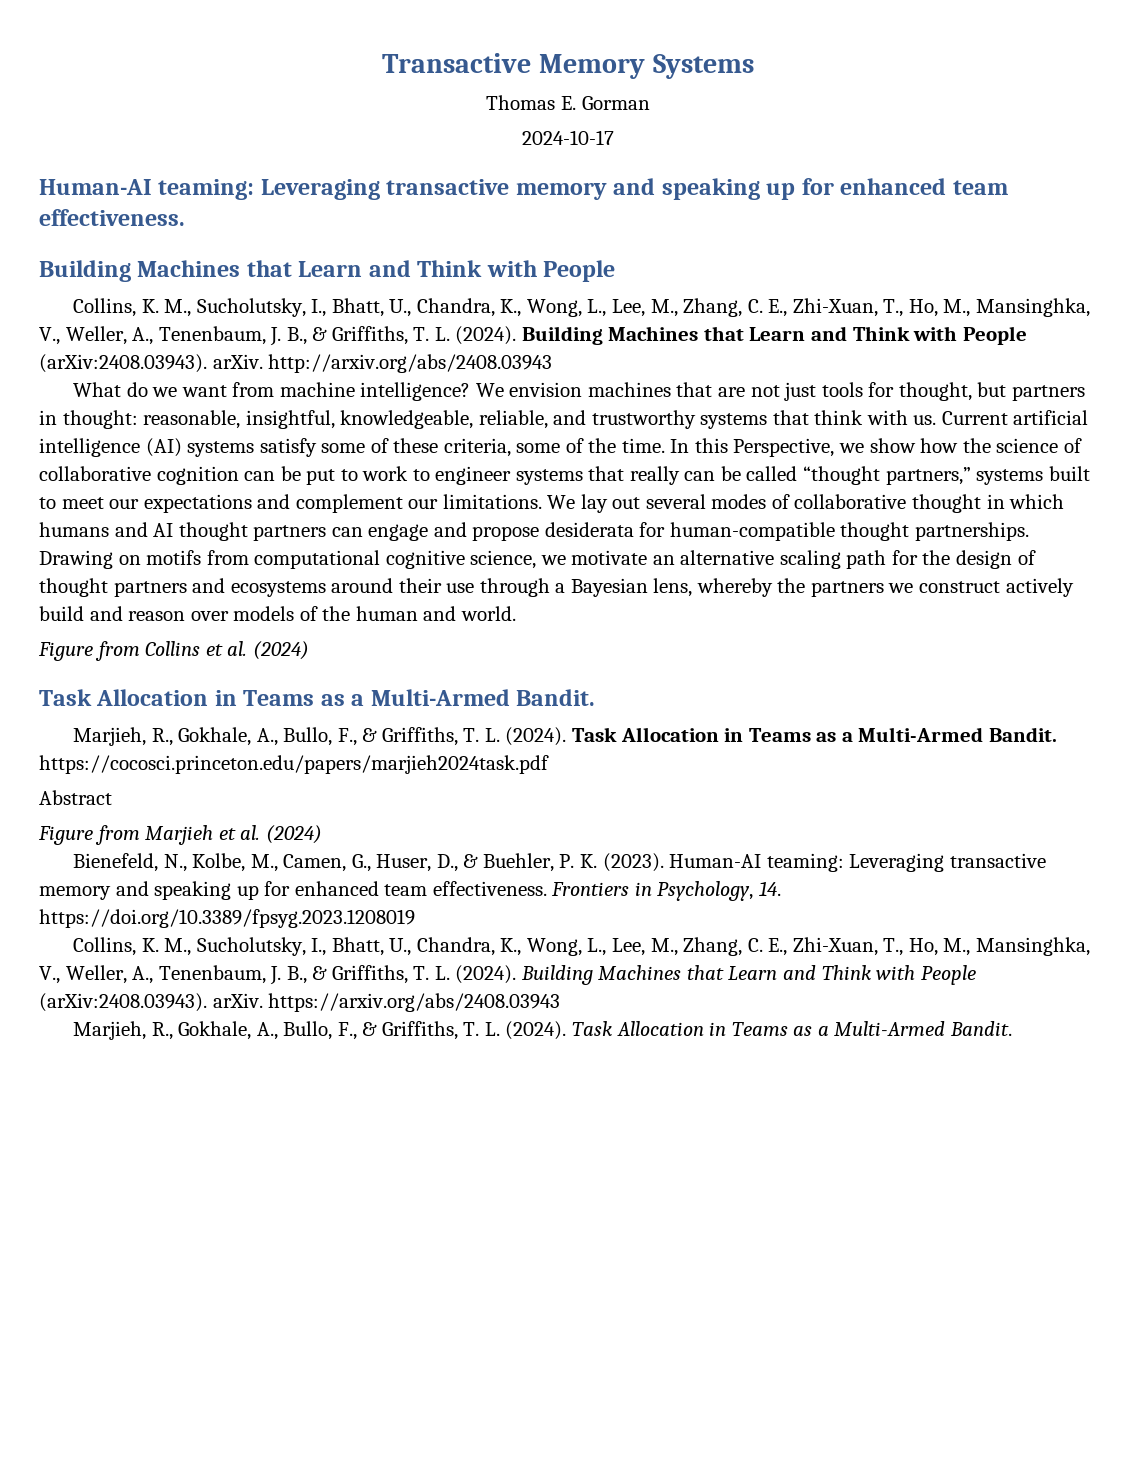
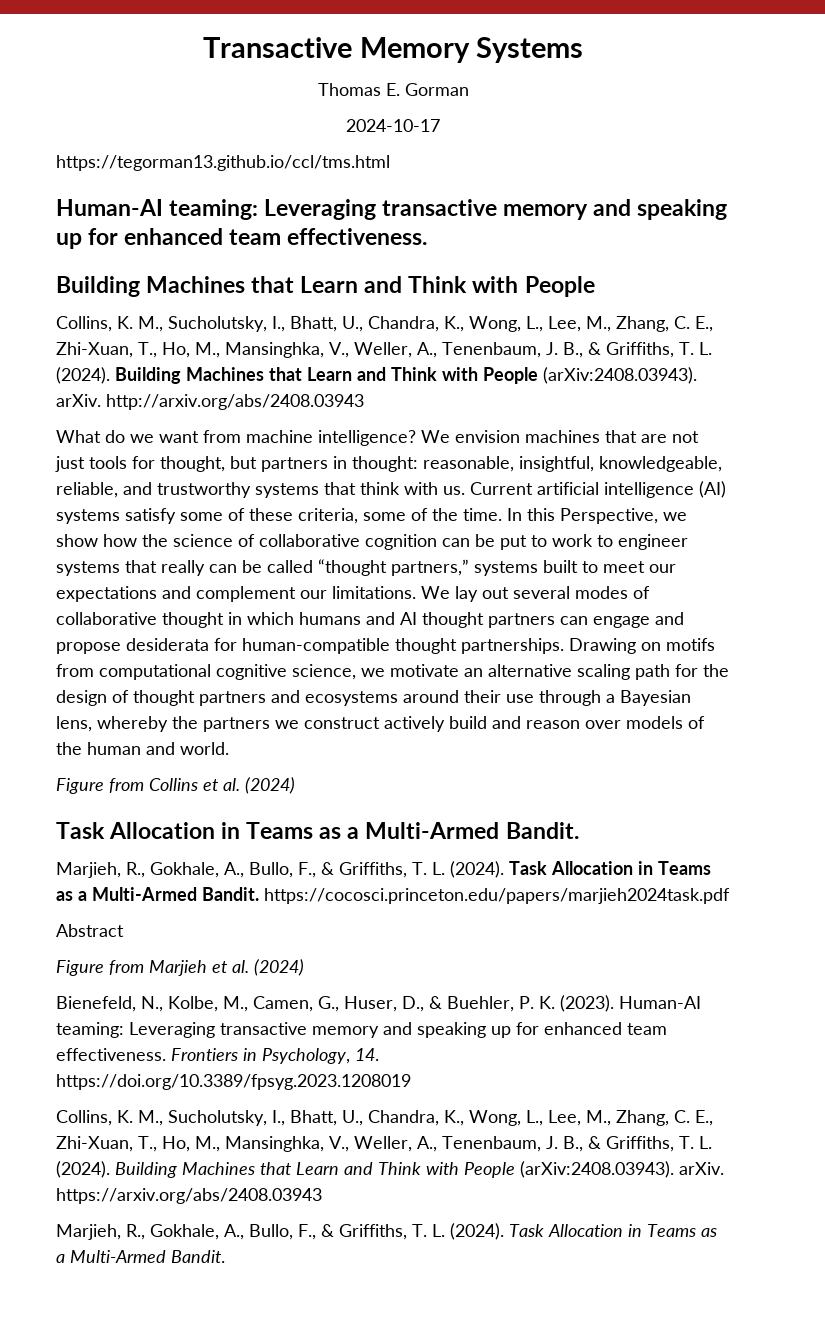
(614, 137) none -> [56,155,390,171] // https://tegorman13.github.io/ccl/tms.html

